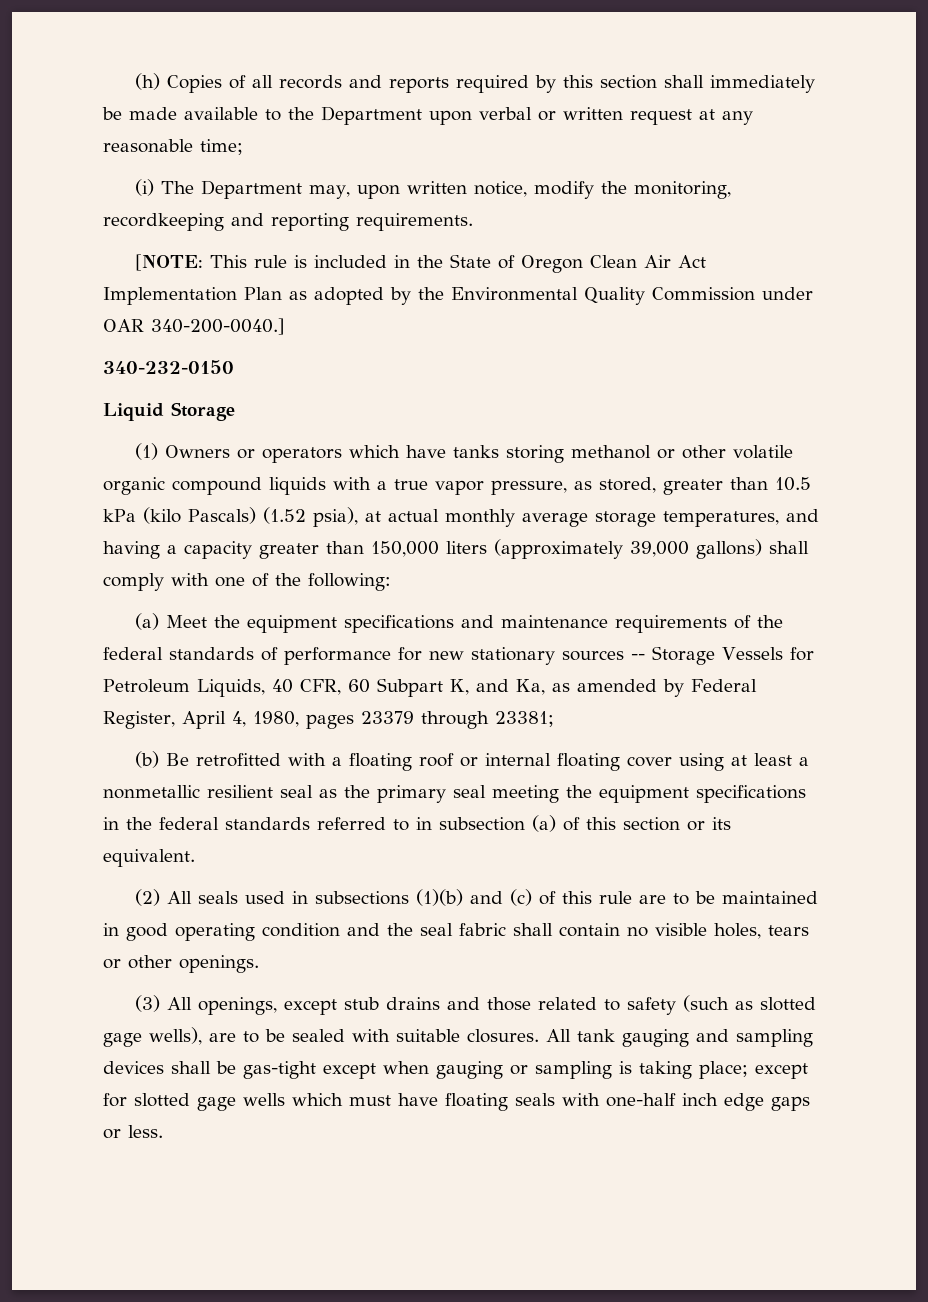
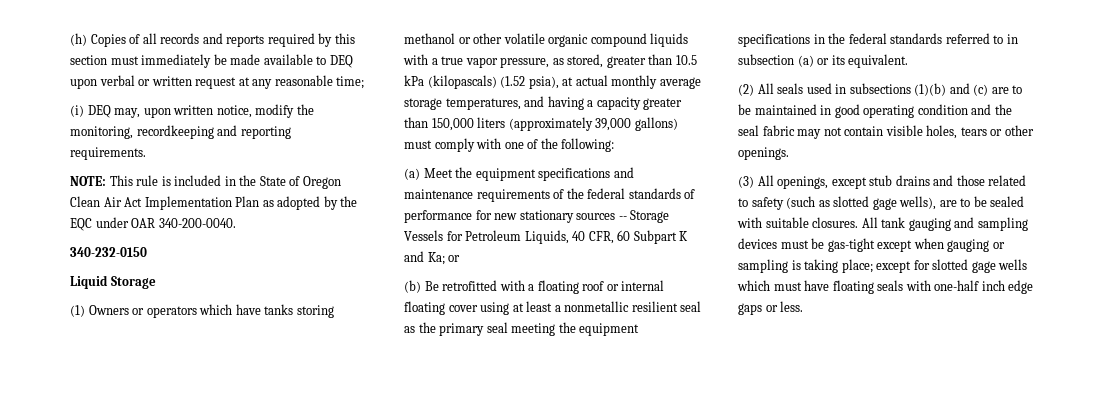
[664,75,705,88] shall -> [110,56,139,65] must
[288,106,422,125] the Department -> [329,55,353,68] DEQ
[161,180,303,199] The Department -> [87,105,111,118] DEQ
[135,254,204,271] [NOTE: -> [70,176,106,186] NOTE:
[451,287,755,305] Environmental Quality Commission -> [70,218,92,231] EQC
[151,318,285,335] 340-200-0040.] -> [158,218,236,228] 340-200-0040.
[143,507,256,524] (kilo Pascals) -> [427,75,497,89] (kilopascals)
[769,541,809,554] shall -> [404,140,432,149] must
[450,679,757,697] [103,711,554,729] K, and Ka, as amended by Federal Register, April 4, 1980, pages 23379 through 23381; -> [679,231,689,241] [404,251,461,265] K and Ka; or
[563,817,680,831] of this section -> (814, 61) none
[539,891,633,905] of this rule -> (989, 90) none
[513,923,648,937] shall contain no -> [797,126,884,139] may not contain
[171,1061,211,1074] shall -> [780,240,809,249] must

